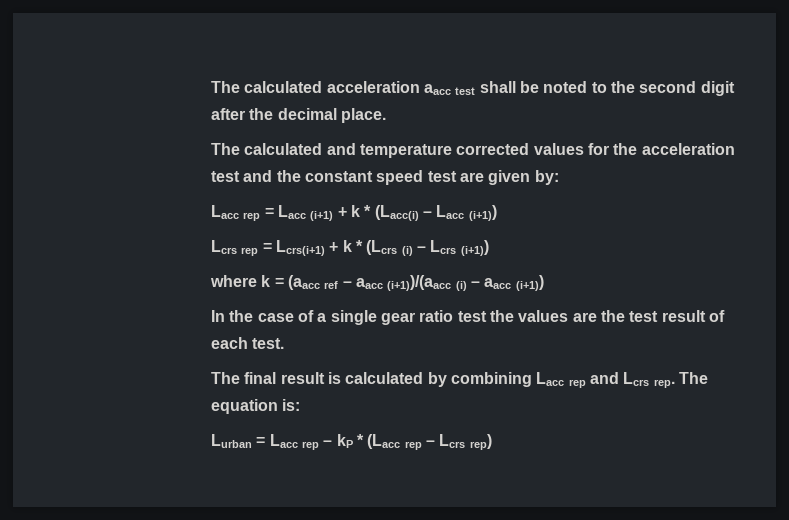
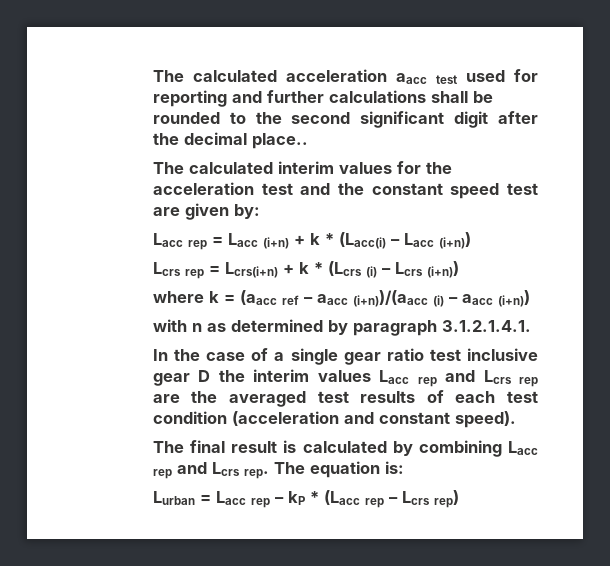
(476, 91) none -> [465,69,538,82] [152,90,426,107] used for reporting and further calculations
[543,81,588,93] noted -> [152,112,220,124] rounded
(697, 87) none -> [360,111,445,128] significant
[341,108,387,123] [211,143,530,158] place. // The calculated and temperature corrected -> [251,133,308,149] [152,161,334,174] place.. // The calculated interim
[310,211,334,221] (i+1) -> [262,237,289,249] (i+n)
[468,205,497,221] (i+1)) -> [438,232,471,249] (i+n))
[276,240,326,256] Lcrs(i+1) -> [224,262,278,278] Lcrs(i+n)
[460,240,489,256] (i+1)) -> [426,261,459,278] (i+n))
[387,275,452,291] (i+1))/(aacc -> [352,290,428,307] (i+n))/(aacc
[515,275,544,291] (i+1)) -> [497,290,530,307] [152,319,531,336] (i+n)) // with n as determined by paragraph 3.1.2.1.4.1.
[489,310,725,322] [211,337,285,349] the values are the test result of each test. -> [466,348,538,361] [152,369,538,387] [152,390,538,407] [152,411,516,428] inclusive gear D the interim values Lacc rep and Lcrs rep are the averaged test results of each test condition (acceleration and constant speed).

